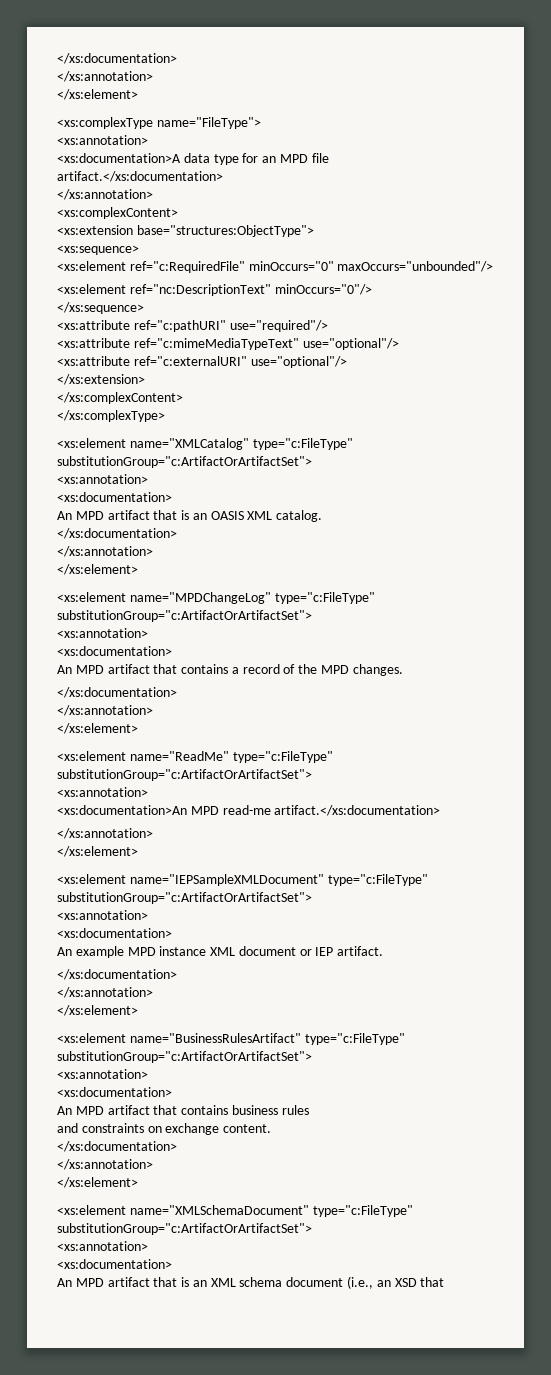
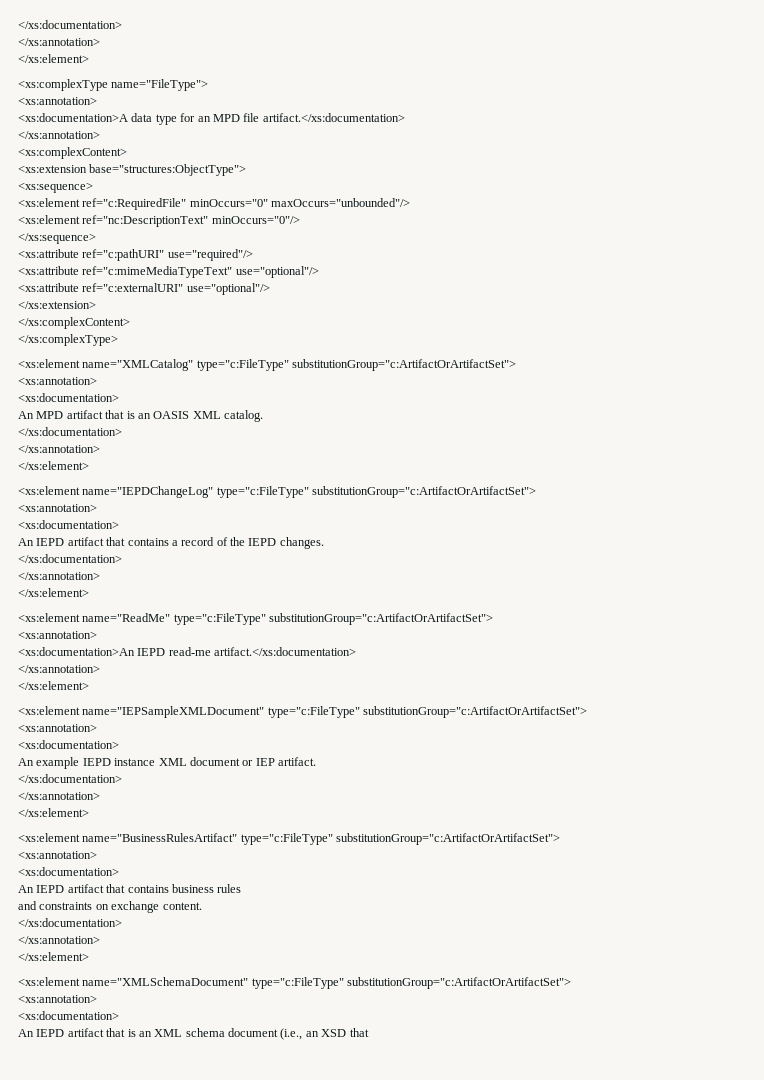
[129,592,375,604] [57,610,312,622] [57,628,148,638] [57,646,172,656] [57,665,104,674] name="MPDChangeLog" type="c:FileType" substitutionGroup="c:ArtifactOrArtifactSet"> // <xs:annotation> // <xs:documentation> // An MPD -> [82,486,537,498] [18,504,97,512] [18,520,119,529] [18,538,65,546] name="IEPDChangeLog" type="c:FileType" substitutionGroup="c:ArtifactOrArtifactSet"> // <xs:annotation> // <xs:documentation> // An IEPD
[321,665,350,674] MPD -> [248,538,277,546] IEPD
[190,806,219,815] MPD -> [137,648,166,656] IEPD
[127,947,156,956] MPD -> [82,758,111,766] IEPD
[75,1106,104,1115] MPD -> [36,885,65,893] IEPD
[75,1278,104,1287] MPD -> [36,1029,65,1037] IEPD

